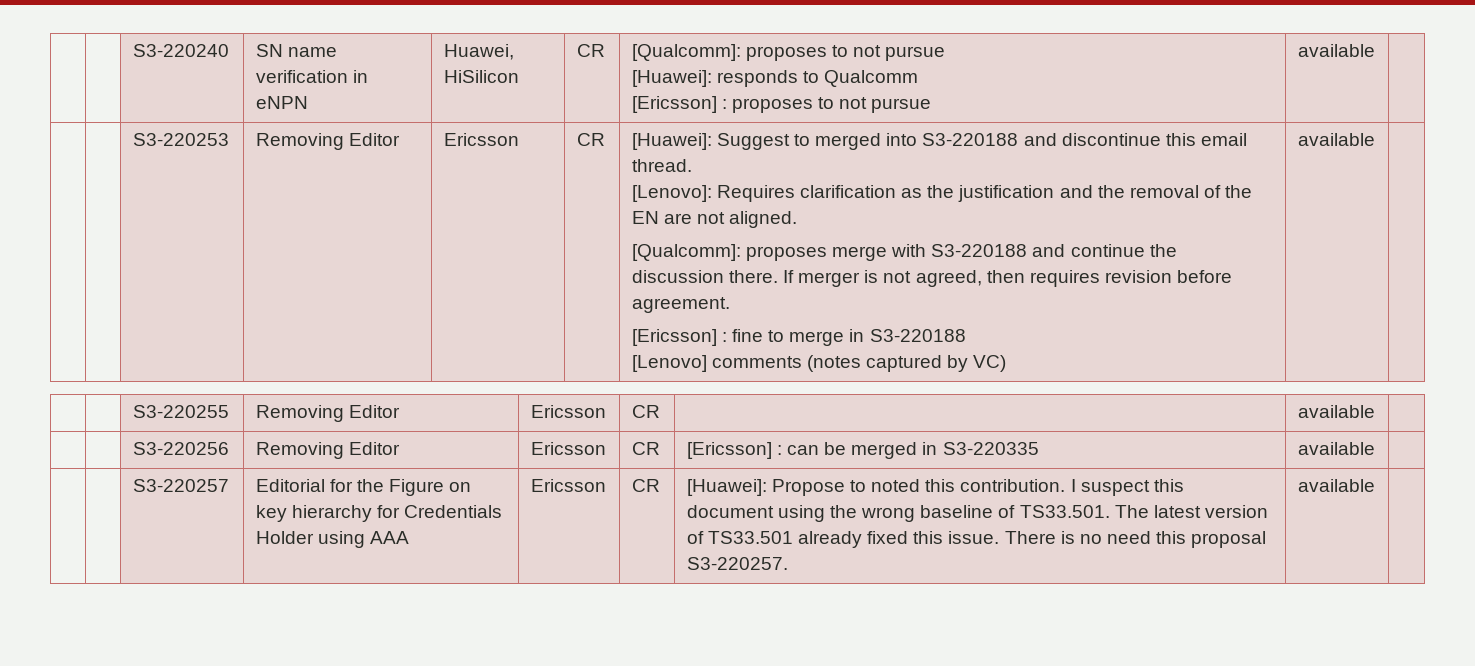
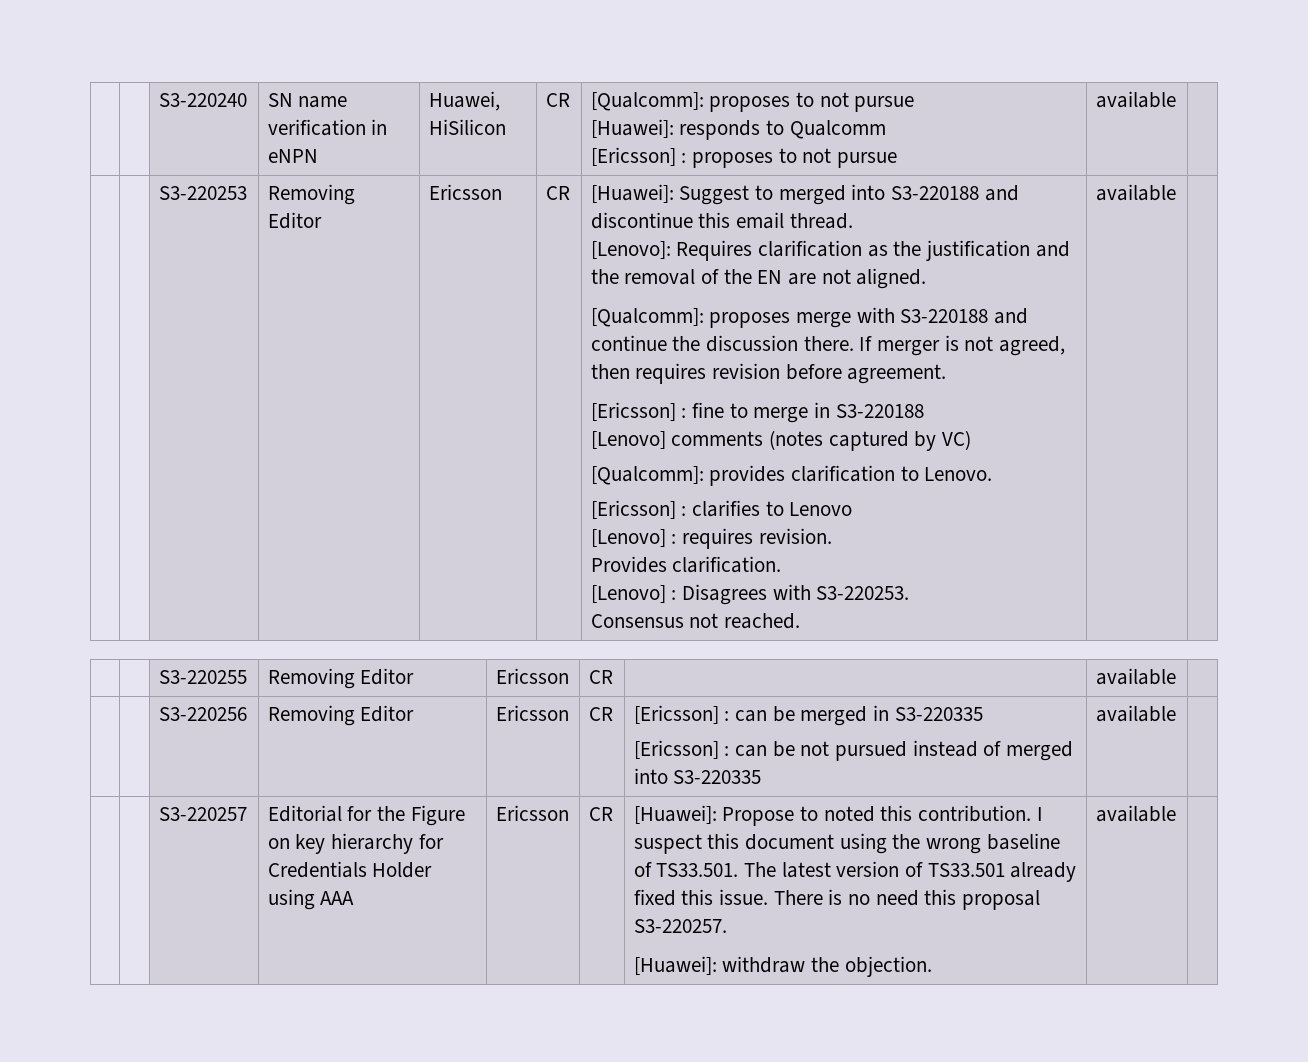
(1007, 363) none -> [590,465,993,486] [590,500,853,519] [590,528,832,549] [590,556,782,573] [590,584,910,605] [590,613,801,629] // [Qualcomm]: provides clarification to Lenovo. // [Ericsson] : clarifies to Lenovo // [Lenovo] : requires revision. // Provides clarification. // [Lenovo] : Disagrees with S3-220253. // Consensus not reached.
(1039, 448) none -> [633,740,1074,761] [633,768,762,784] // [Ericsson] : can be not pursued instead of merged into S3-220335
(788, 563) none -> [633,956,932,977] // [Huawei]: withdraw the objection.

